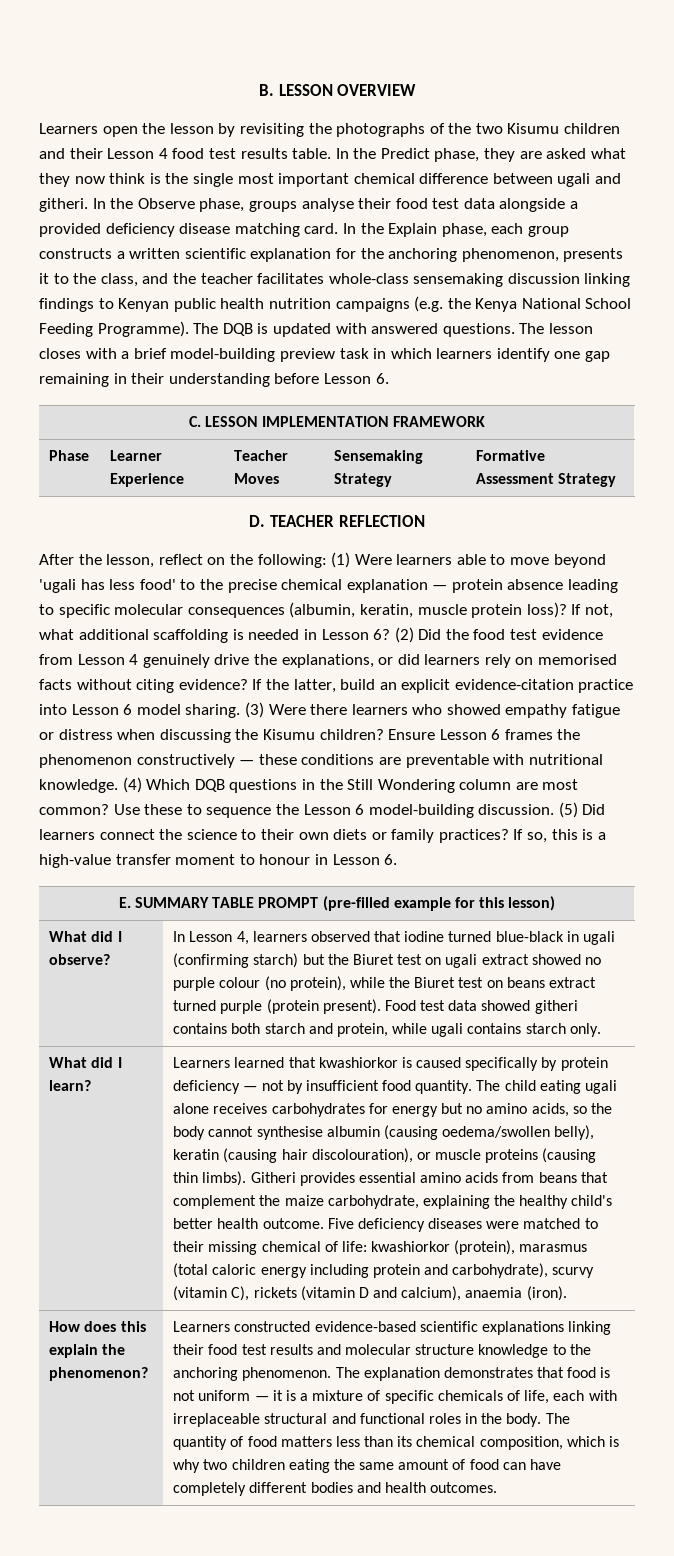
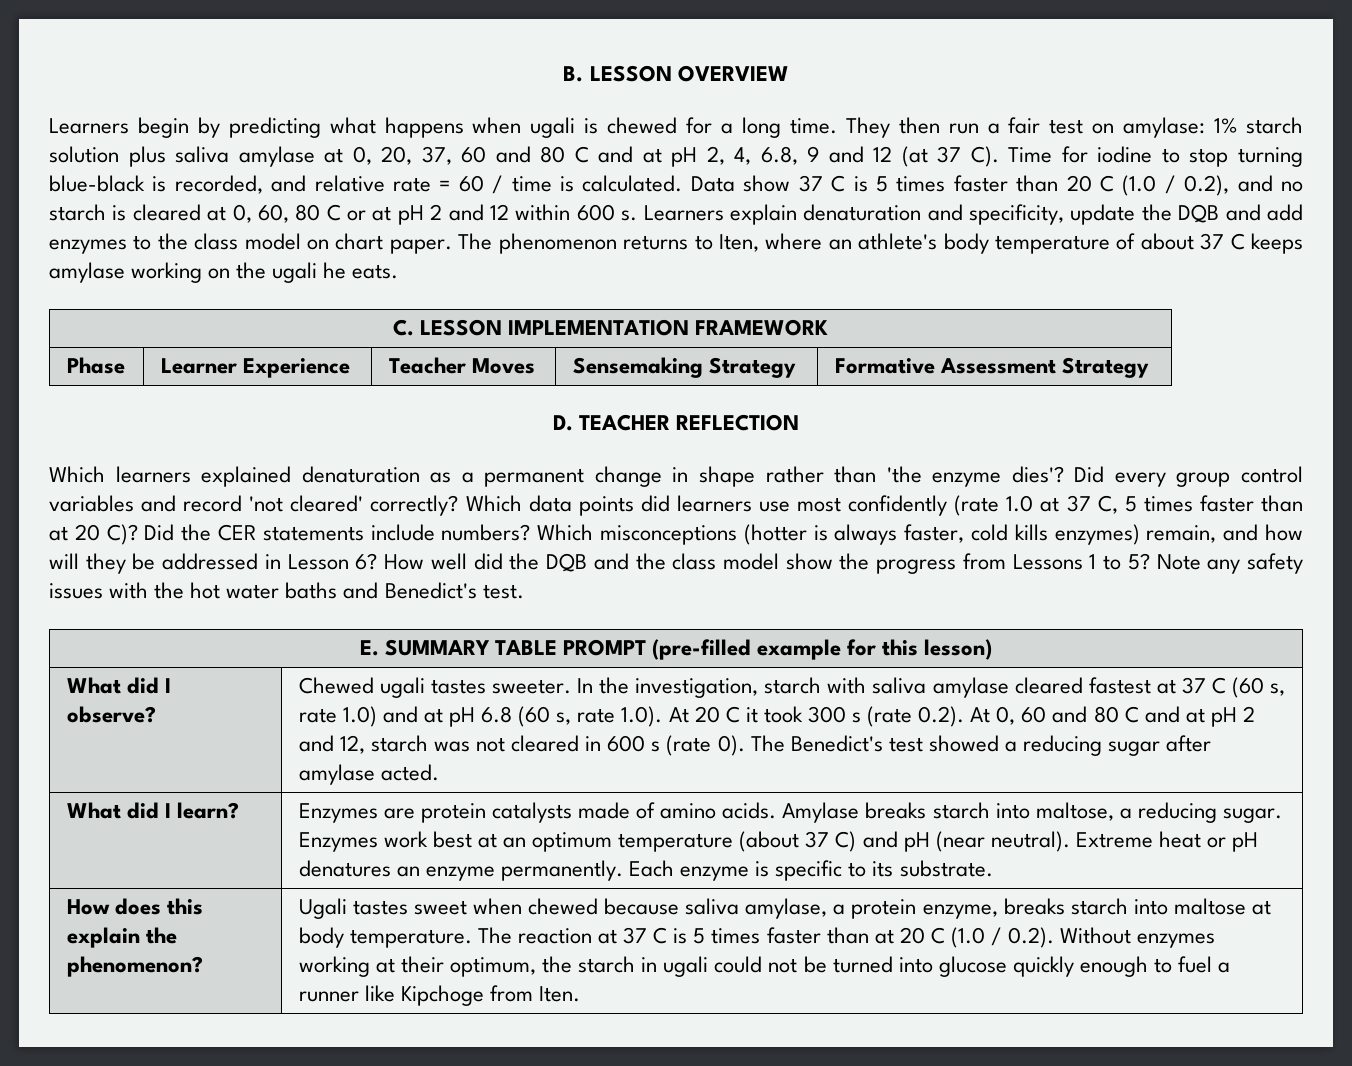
[102,123,621,137] [39,148,626,162] [39,173,622,187] [39,198,579,212] [39,223,569,237] [39,248,624,262] [39,273,631,287] [39,296,632,312] [39,321,593,337] [39,348,611,362] [39,373,389,387] open the lesson by revisiting the photographs of the two Kisumu children and their Lesson 4 food test results table. In the Predict phase, they are asked what they now think is the single most important chemical difference between ugali and githeri. In the Observe phase, groups analyse their food test data alongside a provided deficiency disease matching card. In the Explain phase, each group constructs a written scientific explanation for the anchoring phenomenon, presents it to the class, and the teacher facilitates whole-class sensemaking discussion linking findings to Kenyan public health nutrition campaigns (e.g. the Kenya National School Feeding Programme). The DQB is updated with answered questions. The lesson closes with a brief model-building preview task in which learners identify one gap remaining in their understanding before Lesson 6. -> [137,117,1303,138] [49,146,1303,167] [49,175,1303,196] [49,204,1303,225] [49,233,1303,254] [49,262,399,283] begin by predicting what happens when ugali is chewed for a long time. They then run a fair test on amylase: 1% starch solution plus saliva amylase at 0, 20, 37, 60 and 80 C and at pH 2, 4, 6.8, 9 and 12 (at 37 C). Time for iodine to stop turning blue-black is recorded, and relative rate = 60 / time is calculated. Data show 37 C is 5 times faster than 20 C (1.0 / 0.2), and no starch is cleared at 0, 60, 80 C or at pH 2 and 12 within 600 s. Learners explain denaturation and specificity, update the DQB and add enzymes to the class model on chart paper. The phenomenon returns to Iten, where an athlete's body temperature of about 37 C keeps amylase working on the ugali he eats.
[39,552,606,568] [39,579,619,593] [39,602,613,618] [39,627,603,643] [39,654,618,668] [39,679,634,693] [39,702,621,718] [39,729,581,743] [39,754,603,768] [39,777,579,793] [39,802,606,818] [39,829,606,843] [39,854,398,868] After the lesson, reflect on the following: (1) Were learners able to move beyond 'ugali has less food' to the precise chemical explanation — protein absence leading to specific molecular consequences (albumin, keratin, muscle protein loss)? If not, what additional scaffolding is needed in Lesson 6? (2) Did the food test evidence from Lesson 4 genuinely drive the explanations, or did learners rely on memorised facts without citing evidence? If the latter, build an explicit evidence-citation practice into Lesson 6 model sharing. (3) Were there learners who showed empathy fatigue or distress when discussing the Kisumu children? Ensure Lesson 6 frames the phenomenon constructively — these conditions are preventable with nutritional knowledge. (4) Which DQB questions in the Still Wondering column are most common? Use these to sequence the Lesson 6 model-building discussion. (5) Did learners connect the science to their own diets or family practices? If so, this is a high-value transfer moment to honour in Lesson 6. -> [49,466,1304,487] [49,495,1303,516] [49,524,1303,545] [49,553,1304,574] [49,582,524,599] Which learners explained denaturation as a permanent change in shape rather than 'the enzyme dies'? Did every group control variables and record 'not cleared' correctly? Which data points did learners use most confidently (rate 1.0 at 37 C, 5 times faster than at 20 C)? Did the CER statements include numbers? Which misconceptions (hotter is always faster, cold kills enzymes) remain, and how will they be addressed in Lesson 6? How well did the DQB and the class model show the progress from Lessons 1 to 5? Note any safety issues with the hot water baths and Benedict's test.
[173,931,615,945] [173,953,601,968] [173,976,596,991] [173,999,578,1014] [173,1023,601,1037] [49,1057,122,1068] [49,1080,92,1091] [173,1057,608,1071] [173,1080,617,1094] [173,1103,612,1117] [173,1125,595,1140] [173,1148,597,1163] [173,1171,608,1186] [173,1195,613,1209] [173,1218,598,1232] [173,1240,588,1255] [173,1263,595,1278] [173,1286,567,1301] In Lesson 4, learners observed that iodine turned blue-black in ugali (confirming starch) but the Biuret test on ugali extract showed no purple colour (no protein), while the Biuret test on beans extract turned purple (protein present). Food test data showed githeri contains both starch and protein, while ugali contains starch only. // What did I learn? | Learners learned that kwashiorkor is caused specifically by protein deficiency — not by insufficient food quantity. The child eating ugali alone receives carbohydrates for energy but no amino acids, so the body cannot synthesise albumin (causing oedema/swollen belly), keratin (causing hair discolouration), or muscle proteins (causing thin limbs). Githeri provides essential amino acids from beans that complement the maize carbohydrate, explaining the healthy child's better health outcome. Five deficiency diseases were matched to their missing chemical of life: kwashiorkor (protein), marasmus (total caloric energy including protein and carbohydrate), scurvy (vitamin C), rickets (vitamin D and calcium), anaemia (iron). -> [298,677,1286,698] [298,706,1255,727] [298,735,1212,756] [298,764,439,785] [66,802,240,819] [298,802,1282,823] [298,831,1259,852] [298,860,993,881] Chewed ugali tastes sweeter. In the investigation, starch with saliva amylase cleared fastest at 37 C (60 s, rate 1.0) and at pH 6.8 (60 s, rate 1.0). At 20 C it took 300 s (rate 0.2). At 0, 60 and 80 C and at pH 2 and 12, starch was not cleared in 600 s (rate 0). The Benedict's test showed a reducing sugar after amylase acted. // What did I learn? | Enzymes are protein catalysts made of amino acids. Amylase breaks starch into maltose, a reducing sugar. Enzymes work best at an optimum temperature (about 37 C) and pH (near neutral). Extreme heat or pH denatures an enzyme permanently. Each enzyme is specific to its substrate.
[173,1321,612,1335] [173,1344,591,1358] [173,1367,611,1381] [173,1390,617,1404] [173,1413,570,1427] [173,1436,619,1450] [173,1459,561,1473] [173,1482,498,1496] Learners constructed evidence-based scientific explanations linking their food test results and molecular structure knowledge to the anchoring phenomenon. The explanation demonstrates that food is not uniform — it is a mixture of specific chemicals of life, each with irreplaceable structural and functional roles in the body. The quantity of food matters less than its chemical composition, which is why two children eating the same amount of food can have completely different bodies and health outcomes. -> [298,898,1271,919] [298,927,1216,948] [298,956,1231,977] [298,985,581,1006] Ugali tastes sweet when chewed because saliva amylase, a protein enzyme, breaks starch into maltose at body temperature. The reaction at 37 C is 5 times faster than at 20 C (1.0 / 0.2). Without enzymes working at their optimum, the starch in ugali could not be turned into glucose quickly enough to fuel a runner like Kipchoge from Iten.

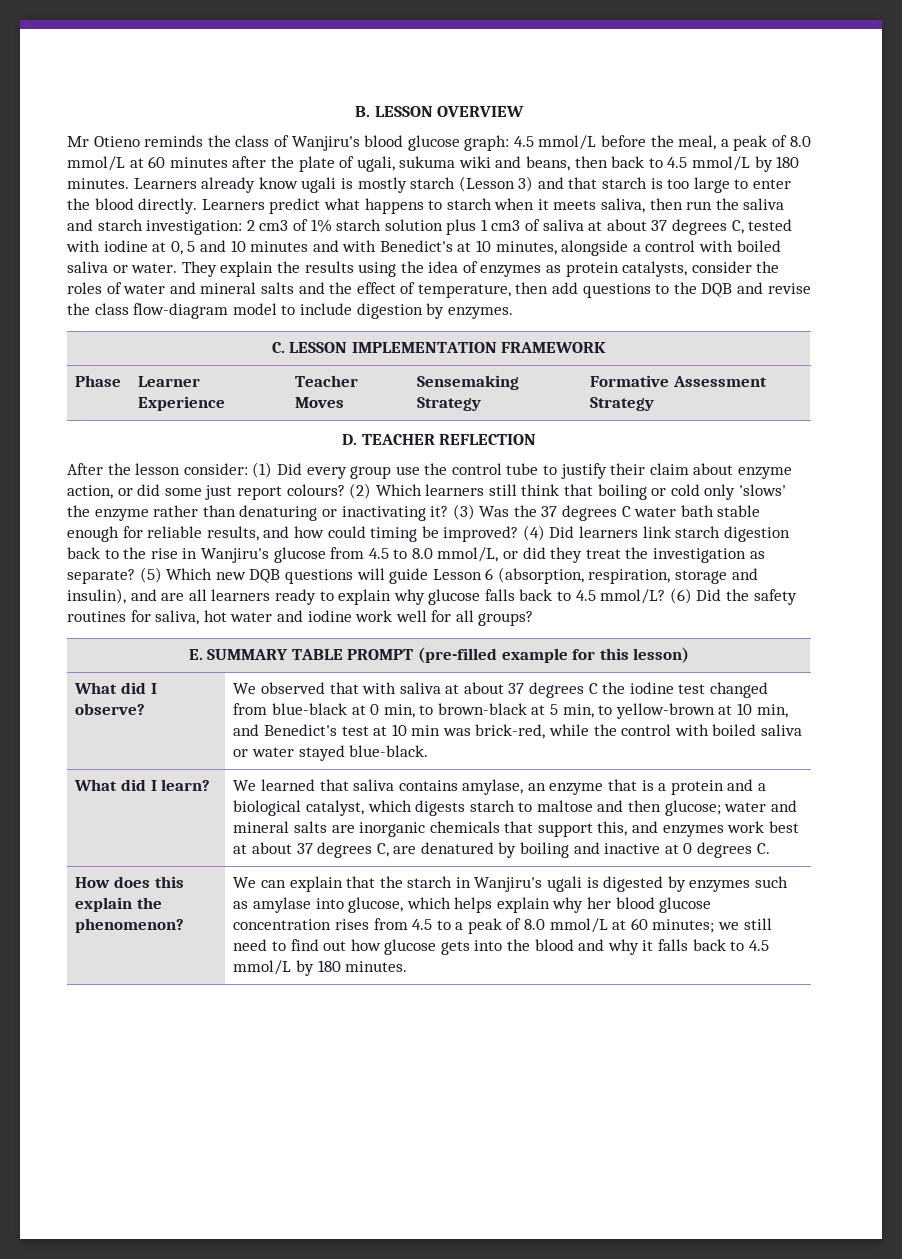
[49,117,1303,138] [49,146,1303,167] [49,175,1303,196] [49,204,1303,225] [49,233,1303,254] [49,262,399,283] Learners begin by predicting what happens when ugali is chewed for a long time. They then run a fair test on amylase: 1% starch solution plus saliva amylase at 0, 20, 37, 60 and 80 C and at pH 2, 4, 6.8, 9 and 12 (at 37 C). Time for iodine to stop turning blue-black is recorded, and relative rate = 60 / time is calculated. Data show 37 C is 5 times faster than 20 C (1.0 / 0.2), and no starch is cleared at 0, 60, 80 C or at pH 2 and 12 within 600 s. Learners explain denaturation and specificity, update the DQB and add enzymes to the class model on chart paper. The phenomenon returns to Iten, where an athlete's body temperature of about 37 C keeps amylase working on the ugali he eats. -> [67,135,811,151] [67,156,800,172] [67,176,792,193] [67,198,785,214] [67,219,793,235] [66,240,781,256] [67,261,780,277] [67,282,811,298] [67,303,513,319] Mr Otieno reminds the class of Wanjiru's blood glucose graph: 4.5 mmol/L before the meal, a peak of 8.0 mmol/L at 60 minutes after the plate of ugali, sukuma wiki and beans, then back to 4.5 mmol/L by 180 minutes. Learners already know ugali is mostly starch (Lesson 3) and that starch is too large to enter the blood directly. Learners predict what happens to starch when it meets saliva, then run the saliva and starch investigation: 2 cm3 of 1% starch solution plus 1 cm3 of saliva at about 37 degrees C, tested with iodine at 0, 5 and 10 minutes and with Benedict's at 10 minutes, alongside a control with boiled saliva or water. They explain the results using the idea of enzymes as protein catalysts, consider the roles of water and mineral salts and the effect of temperature, then add questions to the DQB and revise the class flow-diagram model to include digestion by enzymes.
[49,466,1304,487] [49,495,1303,516] [49,524,1303,545] [49,553,1304,574] [49,582,524,599] Which learners explained denaturation as a permanent change in shape rather than 'the enzyme dies'? Did every group control variables and record 'not cleared' correctly? Which data points did learners use most confidently (rate 1.0 at 37 C, 5 times faster than at 20 C)? Did the CER statements include numbers? Which misconceptions (hotter is always faster, cold kills enzymes) remain, and how will they be addressed in Lesson 6? How well did the DQB and the class model show the progress from Lessons 1 to 5? Note any safety issues with the hot water baths and Benedict's test. -> [67,462,793,479] [67,483,787,500] [67,504,761,521] [67,525,790,542] [67,547,765,563] [67,567,758,584] [67,588,797,605] [67,610,534,626] After the lesson consider: (1) Did every group use the control tube to justify their claim about enzyme action, or did some just report colours? (2) Which learners still think that boiling or cold only 'slows' the enzyme rather than denaturing or inactivating it? (3) Was the 37 degrees C water bath stable enough for reliable results, and how could timing be improved? (4) Did learners link starch digestion back to the rise in Wanjiru's glucose from 4.5 to 8.0 mmol/L, or did they treat the investigation as separate? (5) Which new DQB questions will guide Lesson 6 (absorption, respiration, storage and insulin), and are all learners ready to explain why glucose falls back to 4.5 mmol/L? (6) Did the safety routines for saliva, hot water and iodine work well for all groups?
[298,677,1286,698] [298,706,1255,727] [298,735,1212,756] [298,764,439,785] [66,802,240,819] [298,802,1282,823] [298,831,1259,852] [298,860,993,881] Chewed ugali tastes sweeter. In the investigation, starch with saliva amylase cleared fastest at 37 C (60 s, rate 1.0) and at pH 6.8 (60 s, rate 1.0). At 20 C it took 300 s (rate 0.2). At 0, 60 and 80 C and at pH 2 and 12, starch was not cleared in 600 s (rate 0). The Benedict's test showed a reducing sugar after amylase acted. // What did I learn? | Enzymes are protein catalysts made of amino acids. Amylase breaks starch into maltose, a reducing sugar. Enzymes work best at an optimum temperature (about 37 C) and pH (near neutral). Extreme heat or pH denatures an enzyme permanently. Each enzyme is specific to its substrate. -> [233,682,768,698] [233,703,788,719] [233,724,802,739] [233,745,429,761] [74,779,211,791] [233,779,766,795] [233,800,797,816] [233,821,799,837] [233,842,770,858] We observed that with saliva at about 37 degrees C the iodine test changed from blue-black at 0 min, to brown-black at 5 min, to yellow-brown at 10 min, and Benedict's test at 10 min was brick-red, while the control with boiled saliva or water stayed blue-black. // What did I learn? | We learned that saliva contains amylase, an enzyme that is a protein and a biological catalyst, which digests starch to maltose and then glucose; water and mineral salts are inorganic chemicals that support this, and enzymes work best at about 37 degrees C, are denatured by boiling and inactive at 0 degrees C.
[298,898,1271,919] [298,927,1216,948] [298,956,1231,977] [298,985,581,1006] Ugali tastes sweet when chewed because saliva amylase, a protein enzyme, breaks starch into maltose at body temperature. The reaction at 37 C is 5 times faster than at 20 C (1.0 / 0.2). Without enzymes working at their optimum, the starch in ugali could not be turned into glucose quickly enough to fuel a runner like Kipchoge from Iten. -> [233,876,788,892] [233,897,712,913] [233,918,772,934] [233,939,769,955] [233,960,408,976] We can explain that the starch in Wanjiru's ugali is digested by enzymes such as amylase into glucose, which helps explain why her blood glucose concentration rises from 4.5 to a peak of 8.0 mmol/L at 60 minutes; we still need to find out how glucose gets into the blood and why it falls back to 4.5 mmol/L by 180 minutes.

